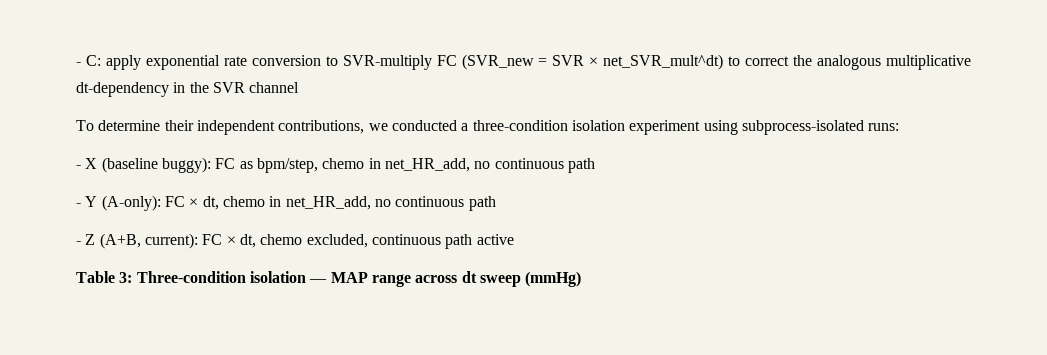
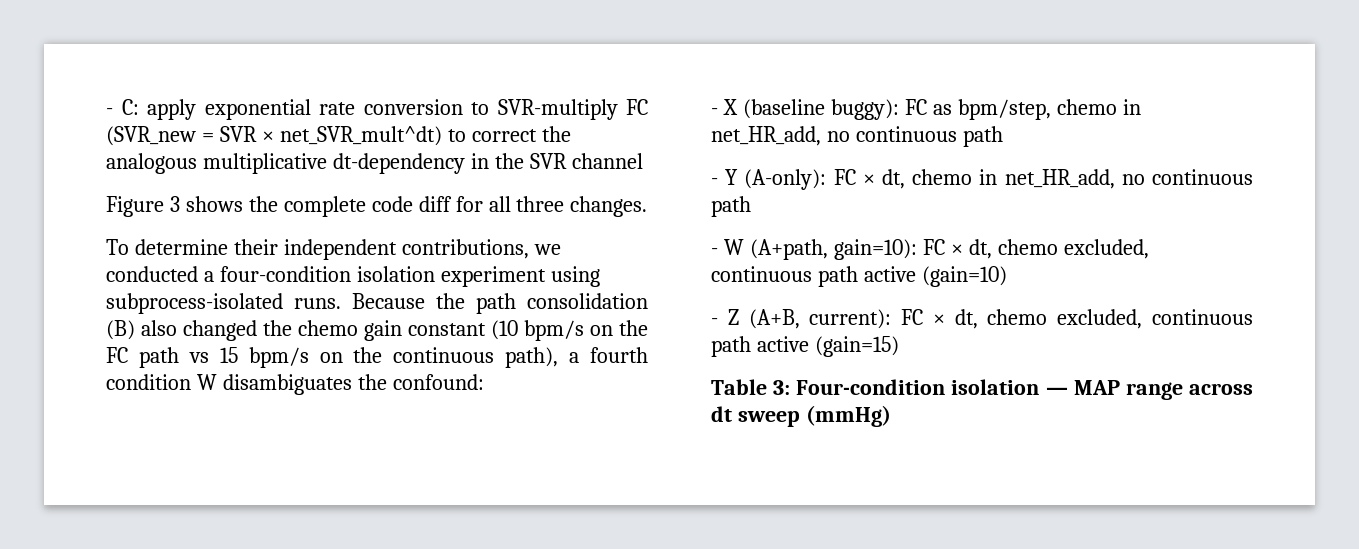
(300, 87) none -> [106,196,648,217] // Figure 3 shows the complete code diff for all three changes.
[472,120,568,131] three-condition -> [219,266,351,282] four-condition
[868,123,900,131] runs: -> [294,293,648,314] [106,320,648,341] [106,347,648,368] [106,374,484,395] runs. Because the path consolidation (B) also changed the chemo gain constant (10 bpm/s on the FC path vs 15 bpm/s on the continuous path), a fourth condition W disambiguates the confound:
(496, 203) none -> [711,239,1149,260] [711,266,1007,287] // - W (A+path, gain=10): FC × dt, chemo excluded, continuous path active (gain=10)
(514, 239) none -> [814,336,899,357] (gain=15)
[136,271,246,283] Three-condition -> [796,379,946,395] Four-condition

